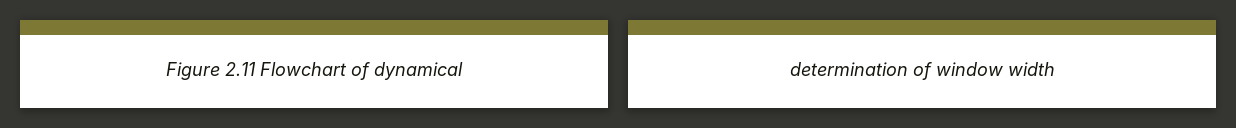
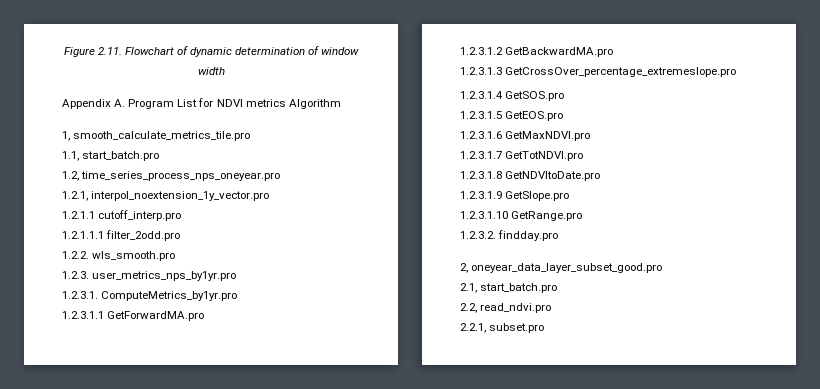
[225,62,256,76] 2.11 -> [97,47,122,55] 2.11.
[374,62,463,80] dynamical -> [190,47,233,57] dynamic
(1055, 69) none -> [62,98,341,109] [62,131,251,141] [62,151,160,161] [62,171,281,181] [62,191,270,201] [62,210,182,221] [62,230,181,241] [62,251,176,261] [62,271,237,281] [62,291,238,301] [62,311,205,321] [460,47,614,57] [460,67,737,77] [460,91,565,101] [460,111,564,121] [460,131,591,141] [460,151,584,161] [460,171,601,181] [460,191,570,201] [460,211,583,221] [460,230,559,241] [460,263,663,273] [460,283,558,293] [460,303,552,313] [460,323,545,333] // Appendix A. Program List for NDVI metrics Algorithm // 1, smooth_calculate_metrics_tile.pro // 1.1, start_batch.pro // 1.2, time_series_process_nps_oneyear.pro // 1.2.1, interpol_noextension_1y_vector.pro // 1.2.1.1 cutoff_interp.pro // 1.2.1.1.1 filter_2odd.pro // 1.2.2. wls_smooth.pro // 1.2.3. user_metrics_nps_by1yr.pro // 1.2.3.1. ComputeMetrics_by1yr.pro // 1.2.3.1.1 GetForwardMA.pro // 1.2.3.1.2 GetBackwardMA.pro // 1.2.3.1.3 GetCrossOver_percentage_extremeslope.pro // 1.2.3.1.4 GetSOS.pro // 1.2.3.1.5 GetEOS.pro // 1.2.3.1.6 GetMaxNDVI.pro // 1.2.3.1.7 GetTotNDVI.pro // 1.2.3.1.8 GetNDVItoDate.pro // 1.2.3.1.9 GetSlope.pro // 1.2.3.1.10 GetRange.pro // 1.2.3.2. findday.pro // 2, oneyear_data_layer_subset_good.pro // 2.1, start_batch.pro // 2.2, read_ndvi.pro // 2.2.1, subset.pro

